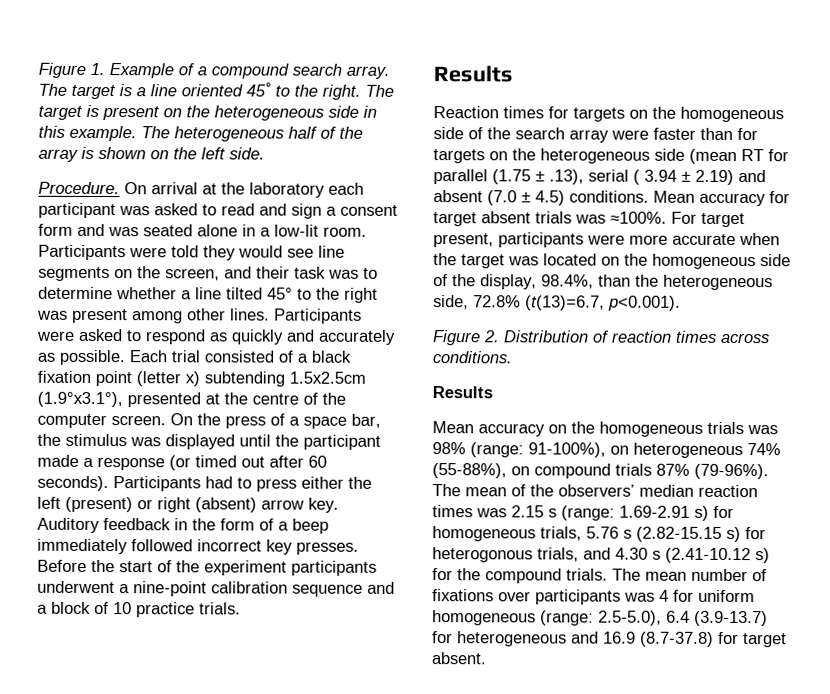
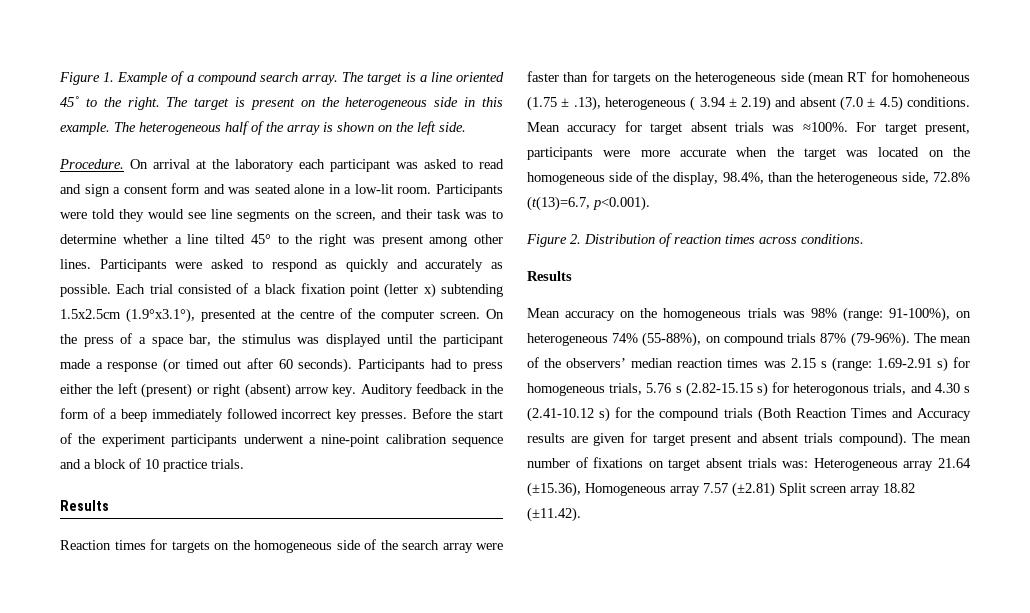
[433,169,488,185] parallel -> [892,72,970,82] homoheneous
[588,169,629,182] serial -> [604,97,686,110] heterogeneous
[566,568,608,581] trials. -> [723,407,971,422] [527,432,907,447] trials (Both Reaction Times and Accuracy results are given for target present and absent trials compound).
[498,589,755,605] [432,610,768,627] [432,631,787,648] [432,652,487,665] over participants was 4 for uniform homogeneous (range: 2.5-5.0), 6.4 (3.9-13.7) for heterogeneous and 16.9 (8.7-37.8) for target absent. -> [648,458,971,471] [527,482,915,497] [527,507,581,522] on target absent trials was: Heterogeneous array 21.64 (±15.36), Homogeneous array 7.57 (±2.81) Split screen array 18.82 (±11.42).

